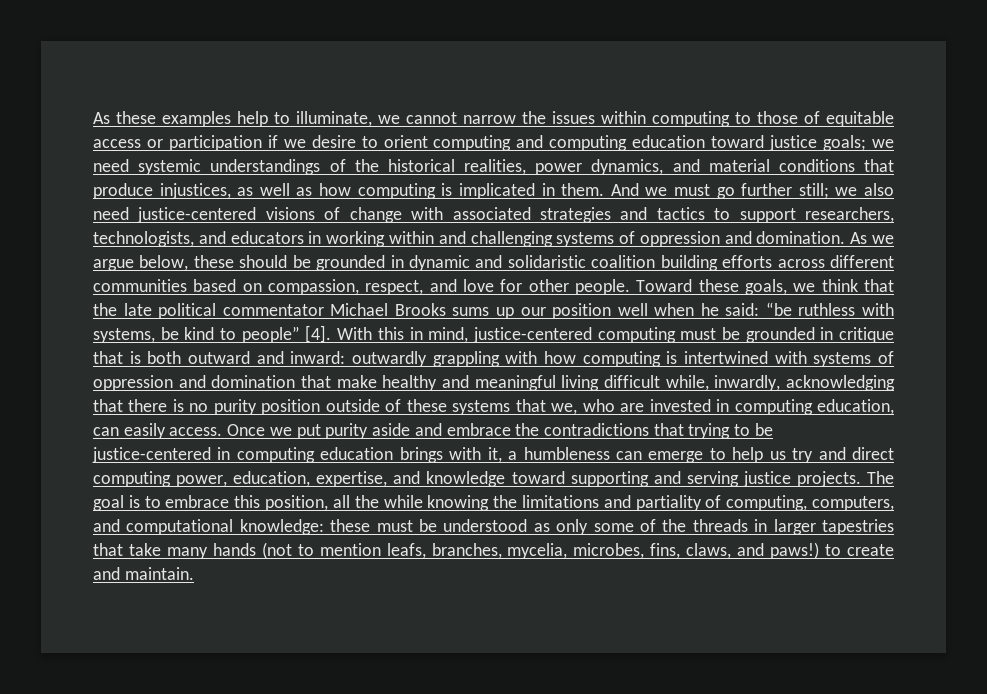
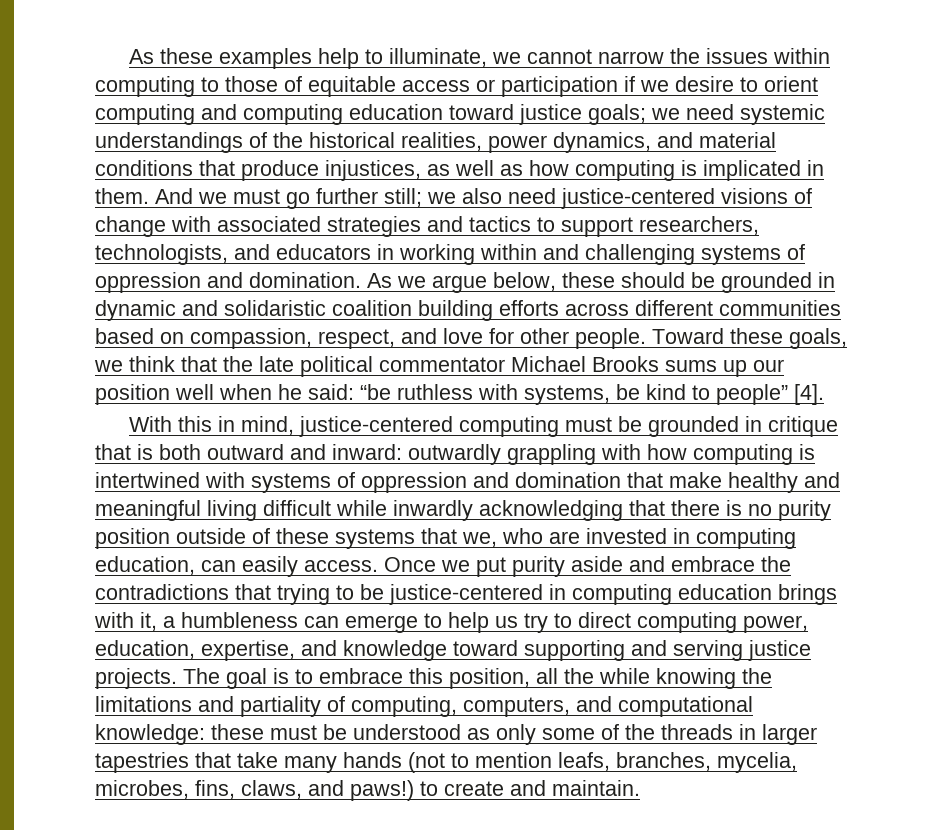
(332, 334) none -> (824, 394) //
[665,375,781,391] while, inwardly, -> [336,500,473,521] while inwardly
[818,447,846,460] and -> [554,613,572,628] to

